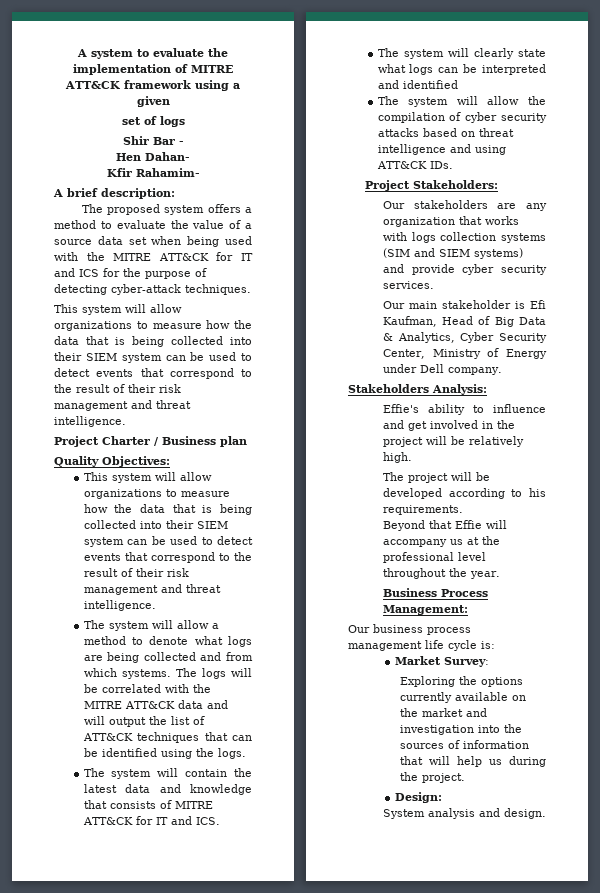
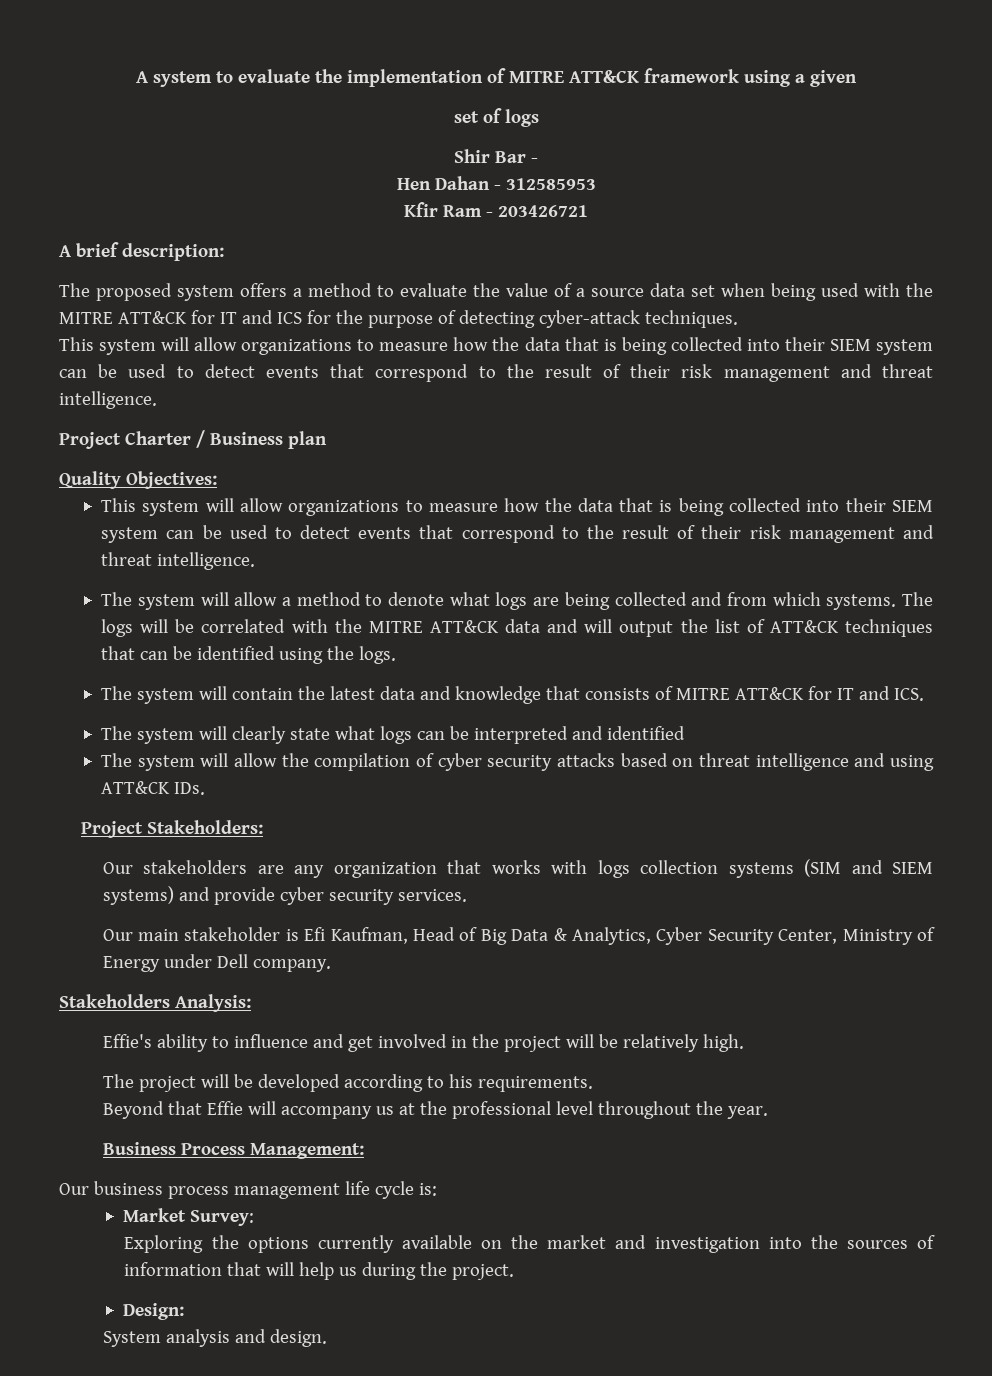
[145,152,190,161] [106,168,200,177] Dahan- // Kfir Rahamim- -> [434,176,596,190] [404,202,588,217] Dahan - 312585953 // Kfir Ram - 203426721

